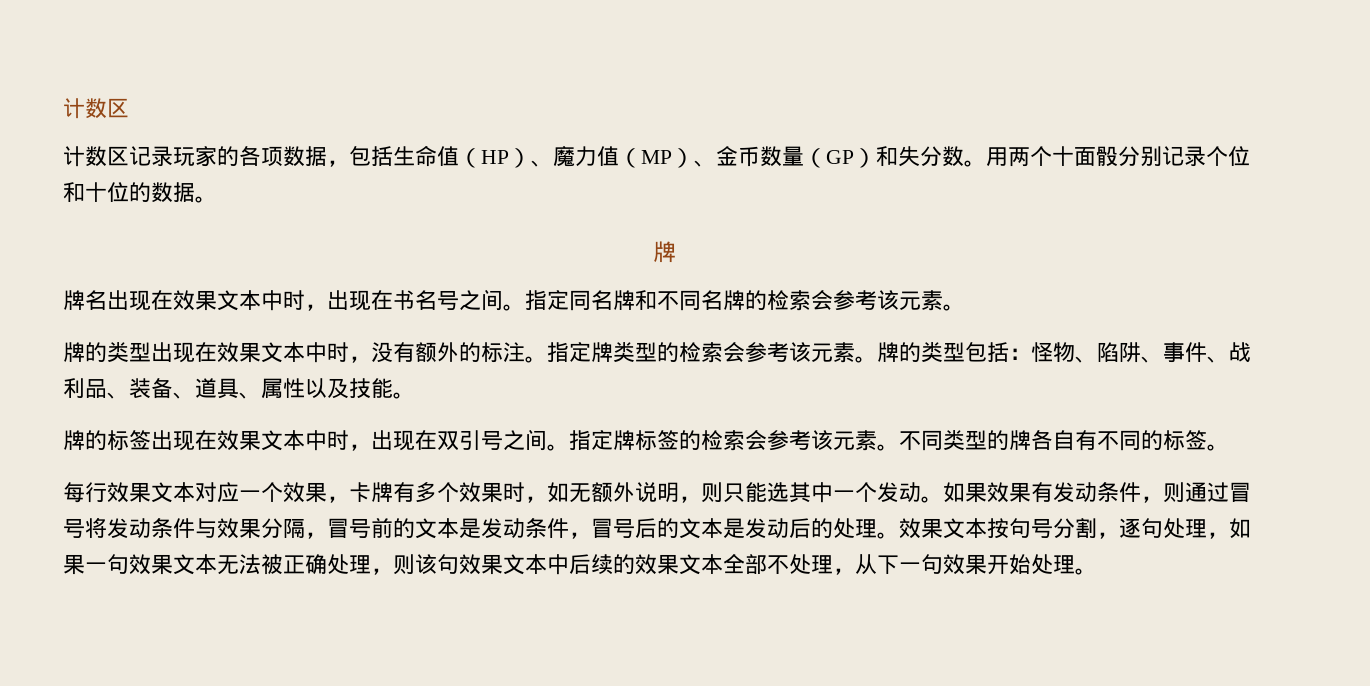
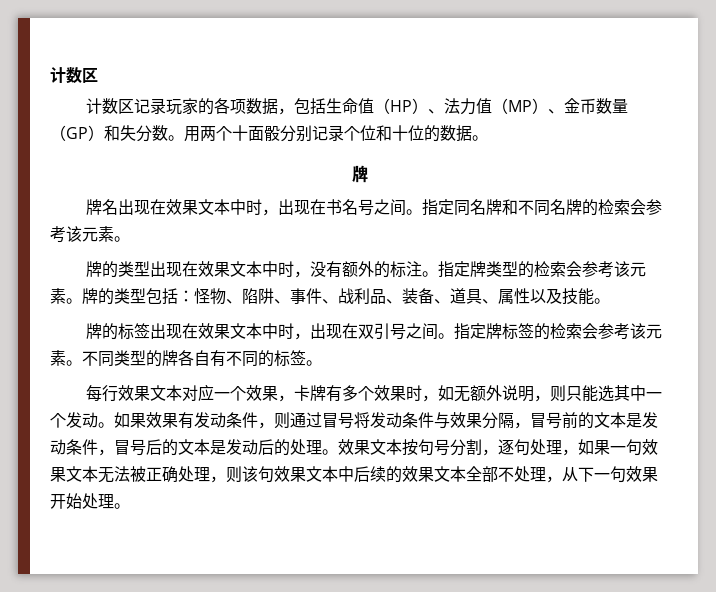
[553,146,575,167] 魔 -> [443,98,460,114] 法

